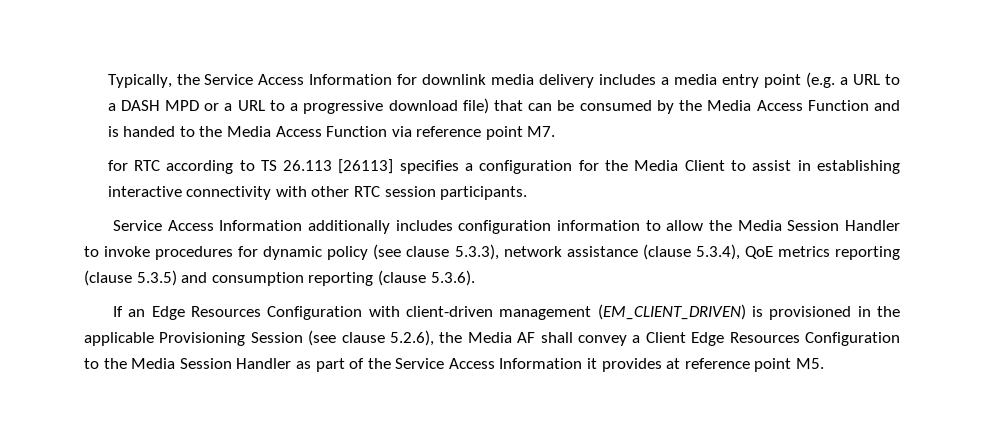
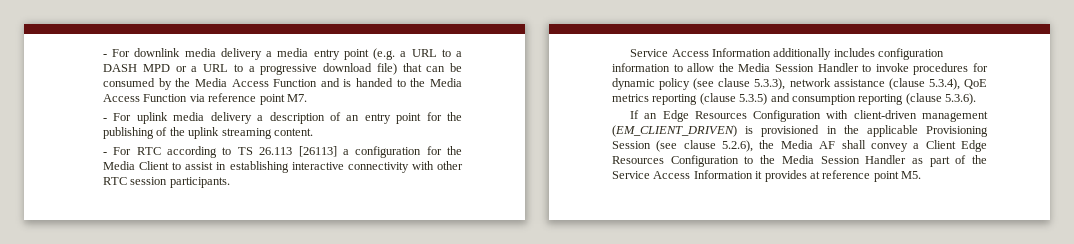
[107,74,418,88] Typically, the Service Access Information for -> [103,49,131,57] - For
[599,74,657,85] includes -> (262, 54) none
[107,160,128,171] for -> [103,112,462,124] [103,127,313,139] [103,147,132,155] - For uplink media delivery a description of an entry point for the publishing of the uplink streaming content. // - For
[399,160,459,174] specifies -> (337, 151) none

